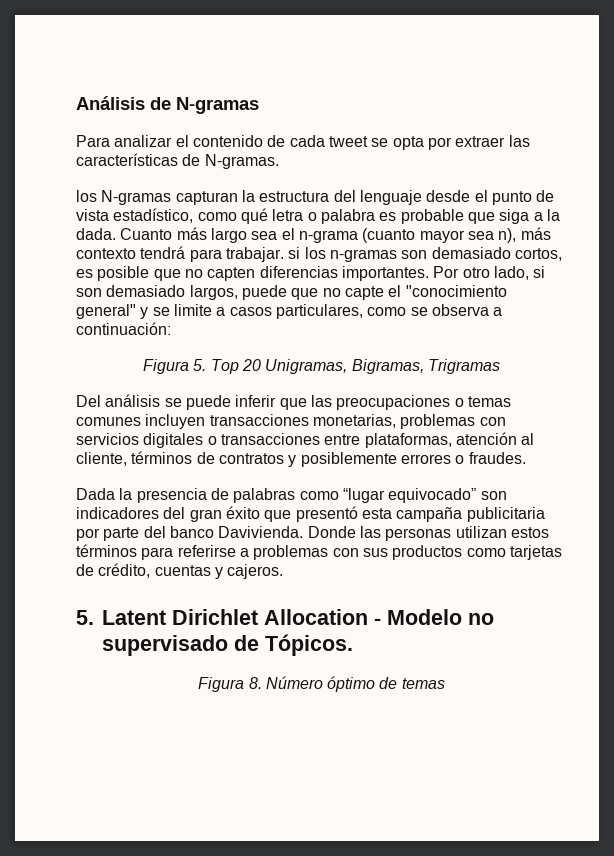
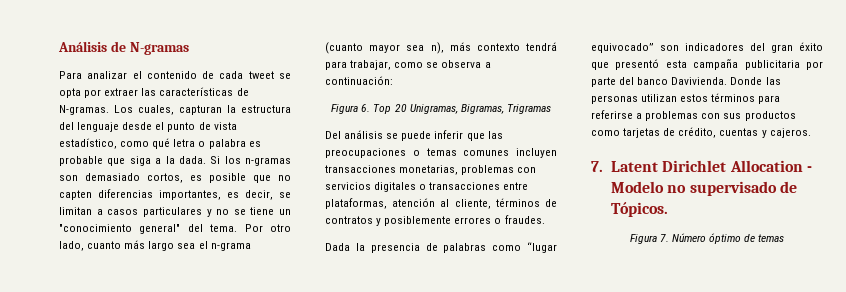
[76,190,172,205] // los N-gramas -> [114,105,174,115] Los cuales,
[120,228,173,240] Cuanto -> [210,156,291,166] [59,173,291,183] [59,189,291,200] [59,207,291,217] [59,224,291,234] [59,241,122,251] Si los n-gramas son demasiado cortos, es posible que no capten diferencias importantes, es decir, se limitan a casos particulares y no se tiene un "conocimiento general" del tema. Por otro lado, cuanto
[225,247,562,262] [76,266,546,281] [76,285,507,300] [76,304,363,319] trabajar. si los n-gramas son demasiado cortos, es posible que no capten diferencias importantes. Por otro lado, si son demasiado largos, puede que no capte el "conocimiento general" y se limite a casos particulares, -> [350,60,392,70] trabajar,
[193,359,207,371] 5. -> [361,104,371,112] 6.
[76,610,94,625] 5. -> [591,161,603,172] 7.
[248,677,262,689] 8. -> [659,234,669,242] 7.

